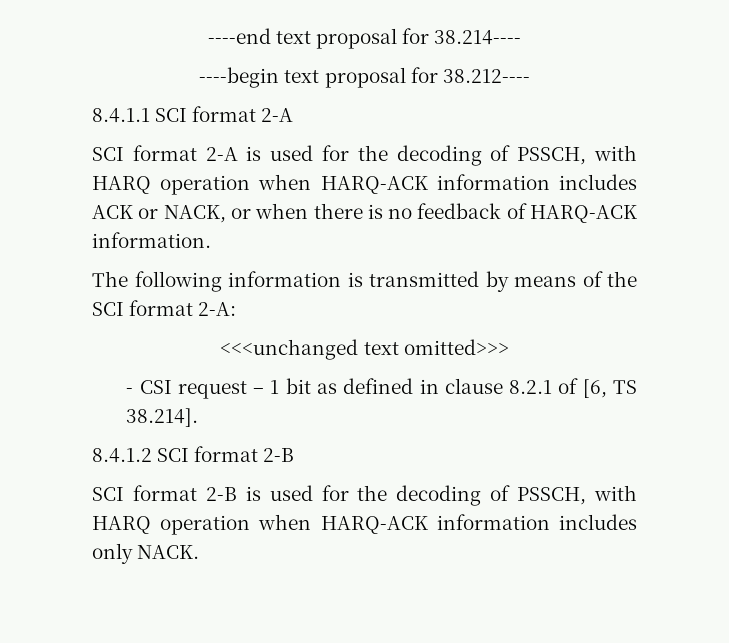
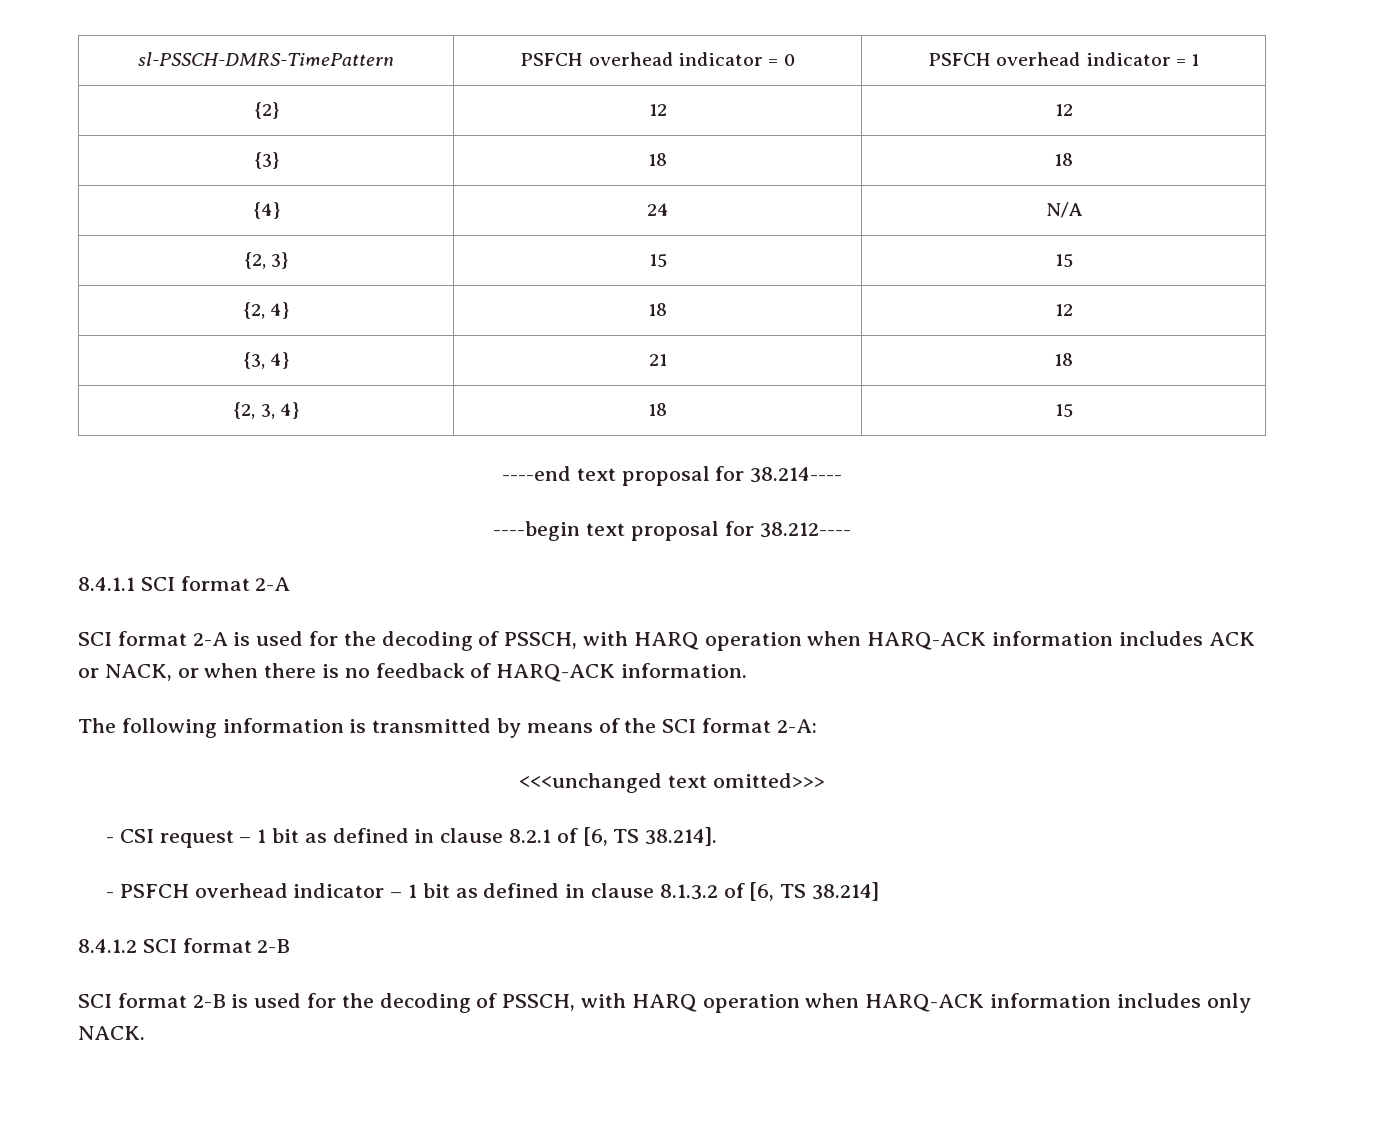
(207, 36) none -> [138,52,395,66] [520,52,795,66] [927,52,1200,66] [253,102,279,119] [648,104,667,116] [1054,104,1073,116] [253,152,279,169] [648,153,667,166] [1054,153,1073,166] [252,202,280,219] [646,203,669,216] [1045,202,1083,218] [243,252,289,269] [648,254,667,267] [1054,254,1073,267] [242,302,290,319] [648,303,667,316] [1054,304,1073,316] [242,352,290,369] [648,354,667,366] [1054,353,1073,366] [233,402,299,419] [648,403,667,416] [1054,404,1073,417] sl-PSSCH-DMRS-TimePattern | PSFCH overhead indicator = 0 | PSFCH overhead indicator = 1 // {2} | 12 | 12 // {3} | 18 | 18 // {4} | 24 | N/A // {2, 3} | 15 | 15 // {2, 4} | 18 | 12 // {3, 4} | 21 | 18 // {2, 3, 4} | 18 | 15 //
(199, 417) none -> [106,882,880,901] // - PSFCH overhead indicator – 1 bit as defined in clause 8.1.3.2 of [6, TS 38.214]

